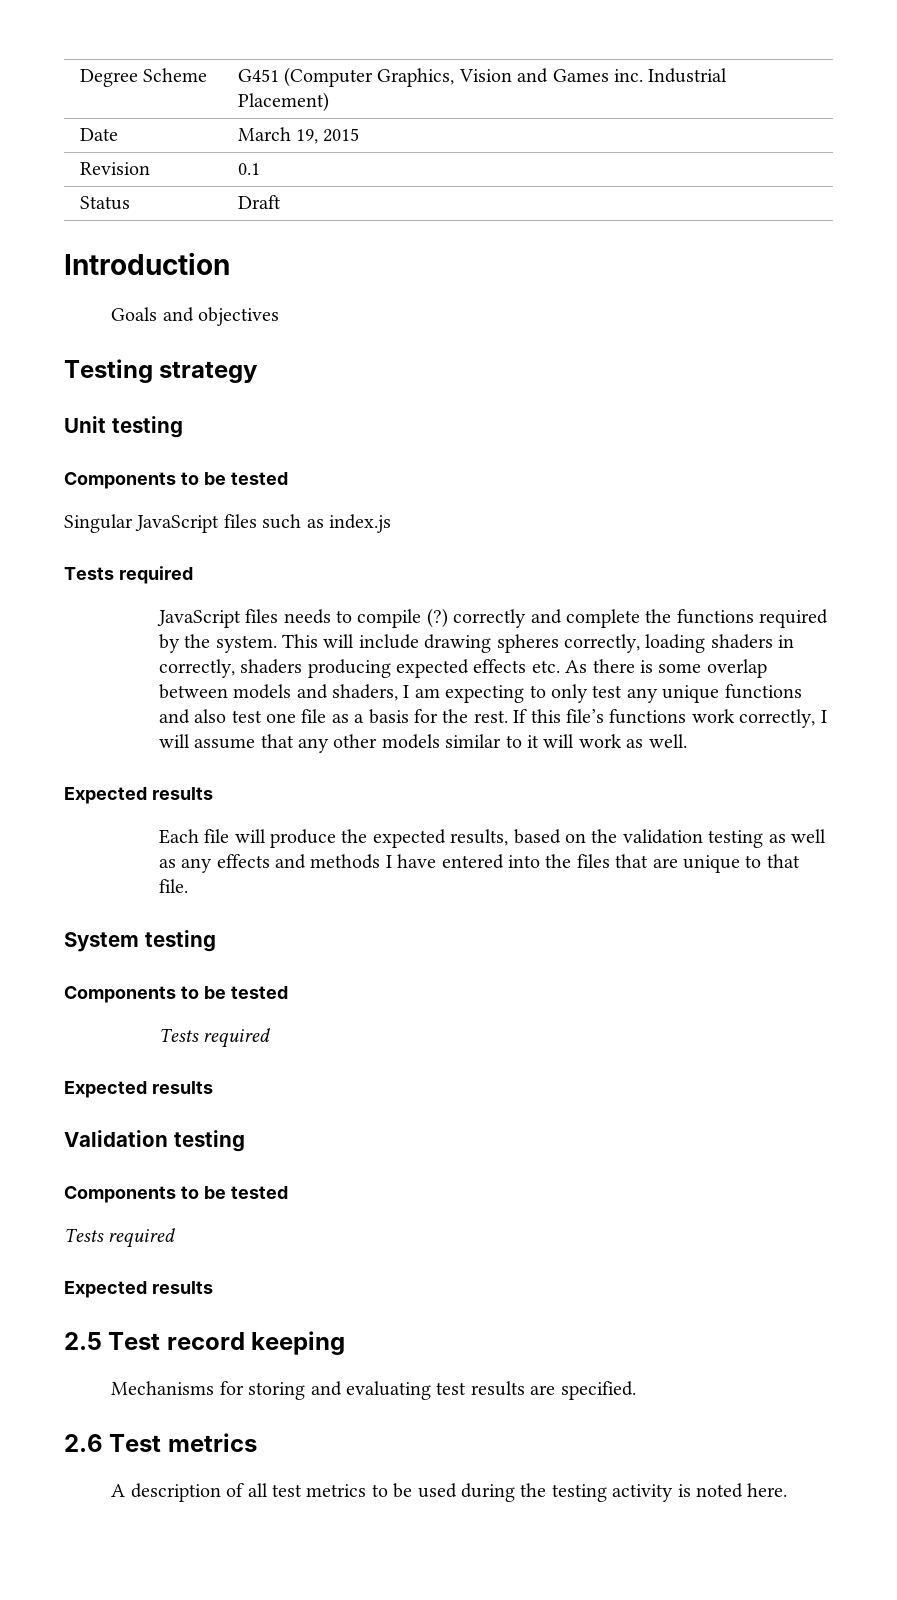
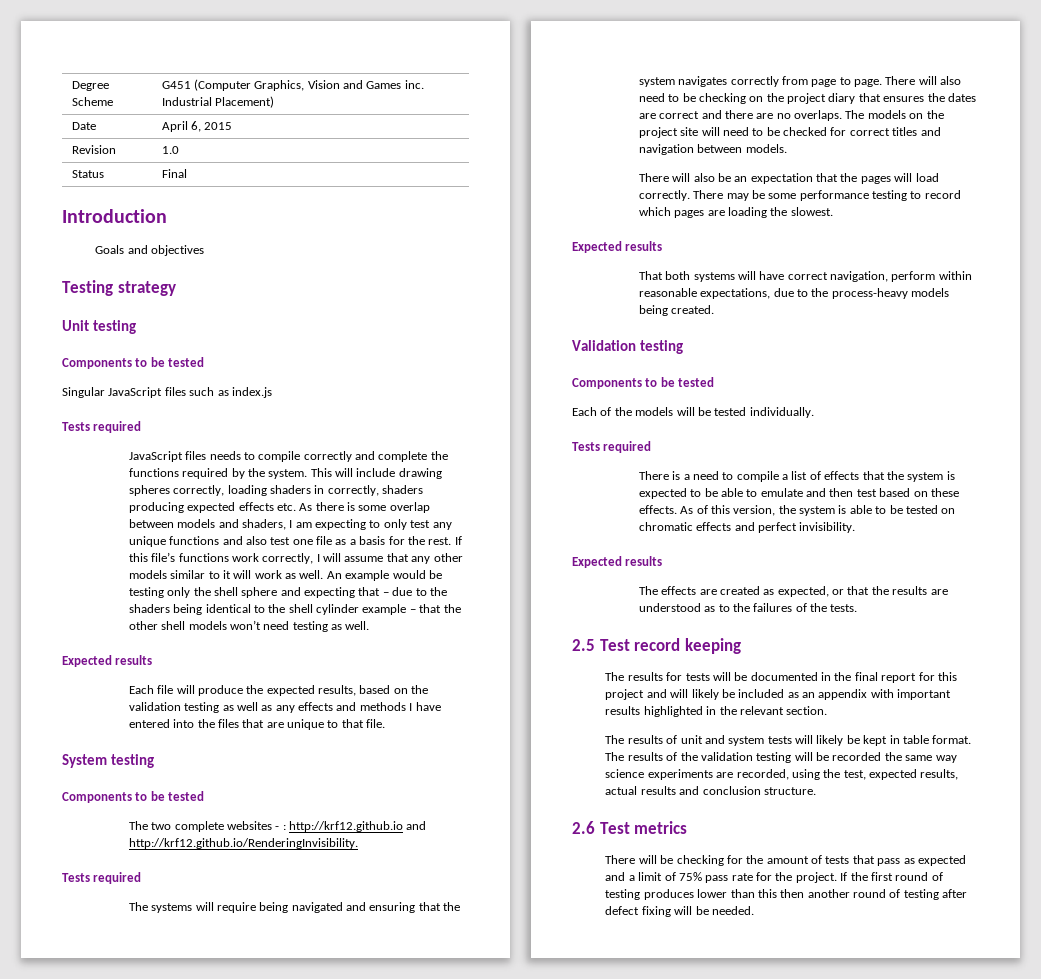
[237,127,318,144] March 19, -> [161,121,201,132] April 6,
[237,163,260,175] 0.1 -> [161,146,179,154] 1.0
[237,195,281,209] Draft -> [161,169,187,178] Final
[426,608,448,628] (?) -> (301, 456) none
(687, 741) none -> [326,570,442,581] [128,587,447,598] [128,604,461,615] [128,620,370,632] An example would be testing only the shell sphere and expecting that – due to the shaders being identical to the shell cylinder example – that the other shell models won’t need testing as well.
[158,1028,271,1048] [64,1081,213,1098] Tests required // Expected results -> [128,821,427,832] [128,838,358,849] [62,872,142,884] [128,902,461,913] [638,76,962,87] [638,93,976,104] [638,110,944,121] [638,127,941,138] [638,144,787,155] [638,173,939,184] [638,190,961,201] [638,207,833,218] [572,241,663,253] [638,271,972,282] [638,288,950,299] [638,305,715,316] The two complete websites - : http://krf12.github.io and http://krf12.github.io/RenderingInvisibility. // Tests required // The systems will require being navigated and ensuring that the system navigates correctly from page to page. There will also need to be checking on the project diary that ensures the dates are correct and there are no overlaps. The models on the project site will need to be checked for correct titles and navigation between models. // There will also be an expectation that the pages will load correctly. There may be some performance testing to record which pages are loading the slowest. // Expected results // That both systems will have correct navigation, perform within reasonable expectations, due to the process-heavy models being created.
[64,1228,176,1248] [64,1281,213,1298] [64,1331,346,1355] [111,1381,636,1400] [64,1433,257,1452] [111,1483,788,1502] Tests required // Expected results // 2.5 Test record keeping // Mechanisms for storing and evaluating test results are specified. // 2.6 Test metrics // A description of all test metrics to be used during the testing activity is noted here. -> [572,407,814,418] [572,441,652,453] [638,471,955,482] [638,488,959,499] [638,505,956,516] [638,522,856,533] [572,556,663,568] [638,586,948,597] [638,603,858,612] [572,638,741,654] [605,672,957,683] [605,689,952,700] [605,706,828,717] [605,735,972,746] [605,752,957,763] [605,769,959,780] [605,786,816,795] [572,821,688,834] [605,855,966,866] [605,872,943,883] [605,889,968,900] [605,906,754,917] Each of the models will be tested individually. // Tests required // There is a need to compile a list of effects that the system is expected to be able to emulate and then test based on these effects. As of this version, the system is able to be tested on chromatic effects and perfect invisibility. // Expected results // The effects are created as expected, or that the results are understood as to the failures of the tests. // 2.5 Test record keeping // The results for tests will be documented in the final report for this project and will likely be included as an appendix with important results highlighted in the relevant section. // The results of unit and system tests will likely be kept in table format. The results of the validation testing will be recorded the same way science experiments are recorded, using the test, expected results, actual results and conclusion structure. // 2.6 Test metrics // There will be checking for the amount of tests that pass as expected and a limit of 75% pass rate for the project. If the first round of testing produces lower than this then another round of testing after defect fixing will be needed.

